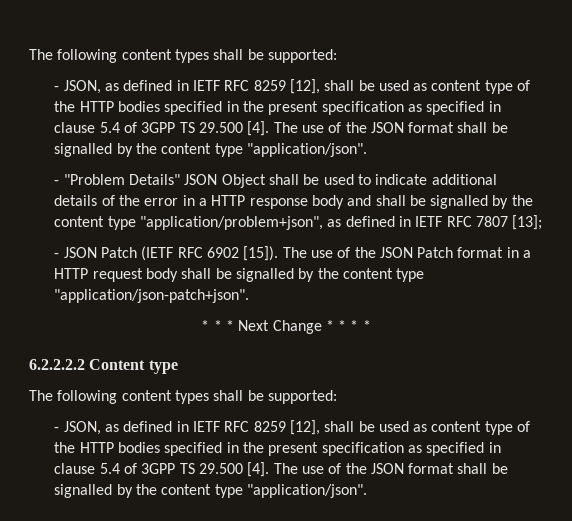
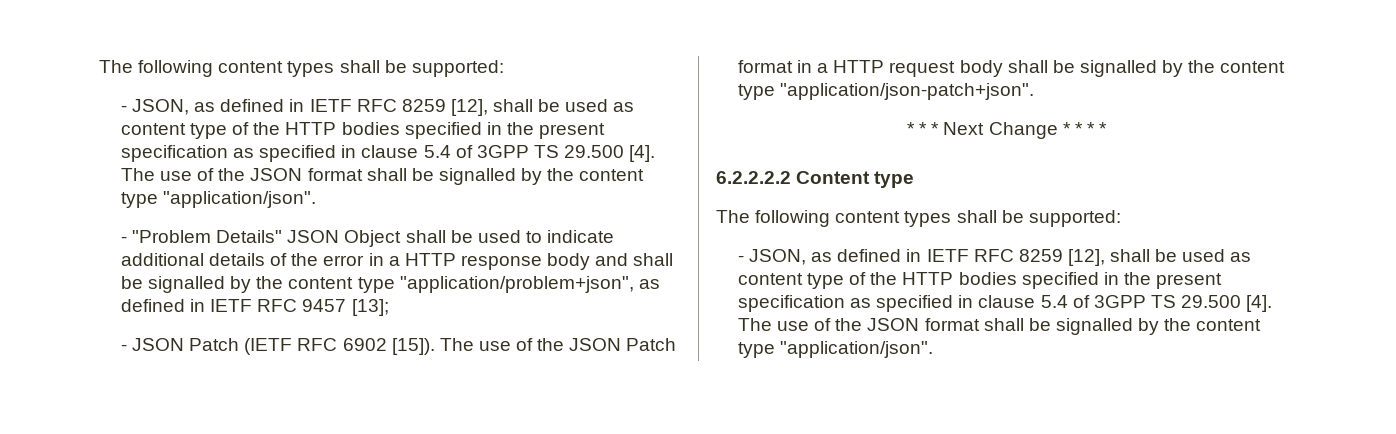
[475,216,508,227] 7807 -> [302,299,347,312] 9457

